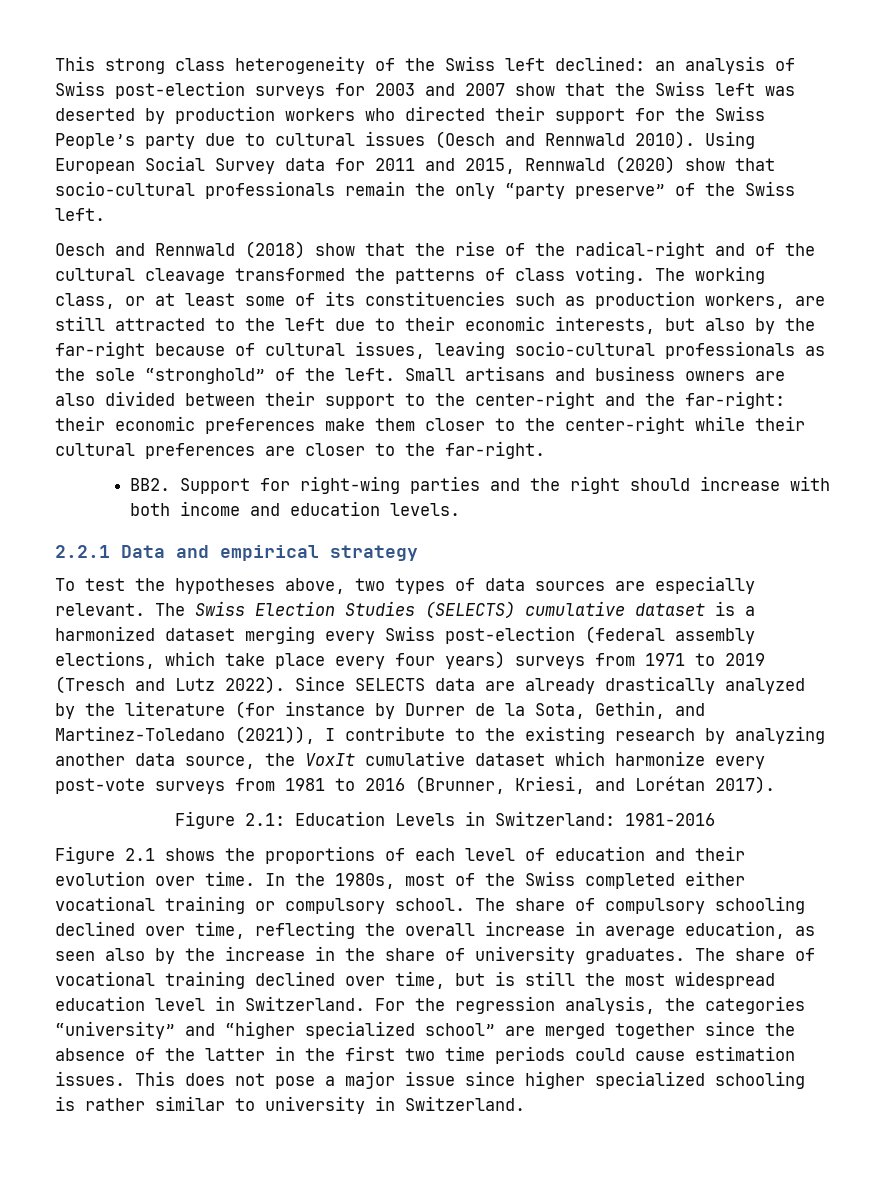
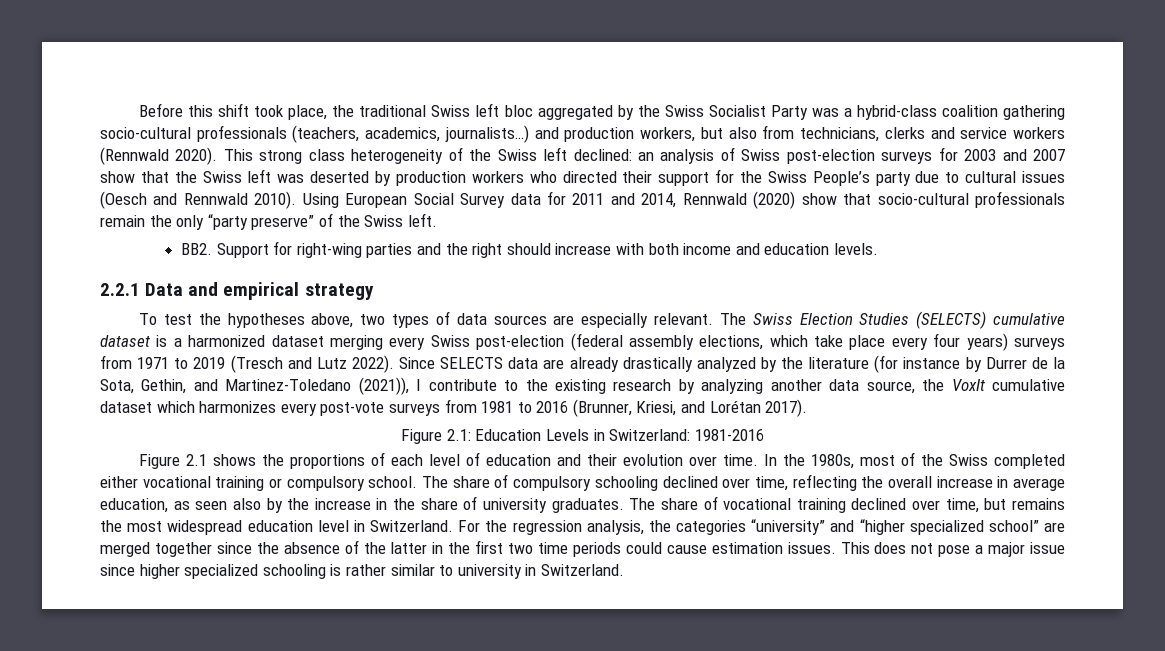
(55, 63) none -> [139,103,1065,120] [100,125,1066,143] [100,147,218,165] Before this shift took place, the traditional Swiss left bloc aggregated by the Swiss Socialist Party was a hybrid-class coalition gathering socio-cultural professionals (teachers, academics, journalists…) and production workers, but also from technicians, clerks and service workers (Rennwald 2020).
[465,158,515,174] 2015, -> [641,193,677,208] 2014,
[55,241,815,259] [55,266,765,284] [55,291,825,309] [55,316,815,334] [55,341,825,359] [55,366,785,384] [55,391,785,409] [55,416,805,434] [55,441,545,459] // Oesch and Rennwald (2018) show that the rise of the radical-right and of the cultural cleavage transformed the patterns of class voting. The working class, or at least some of its constituencies such as production workers, are still attracted to the left due to their economic interests, but also by the far-right because of cultural issues, leaving socio-cultural professionals as the sole “stronghold” of the left. Small artisans and business owners are also divided between their support to the center-right and the far-right: their economic preferences make them closer to the center-right while their cultural preferences are closer to the far-right. -> (437, 220) none
[615,751,705,766] harmonize -> [199,401,277,413] harmonizes
[495,971,575,986] is still -> [1011,498,1065,510] remains

